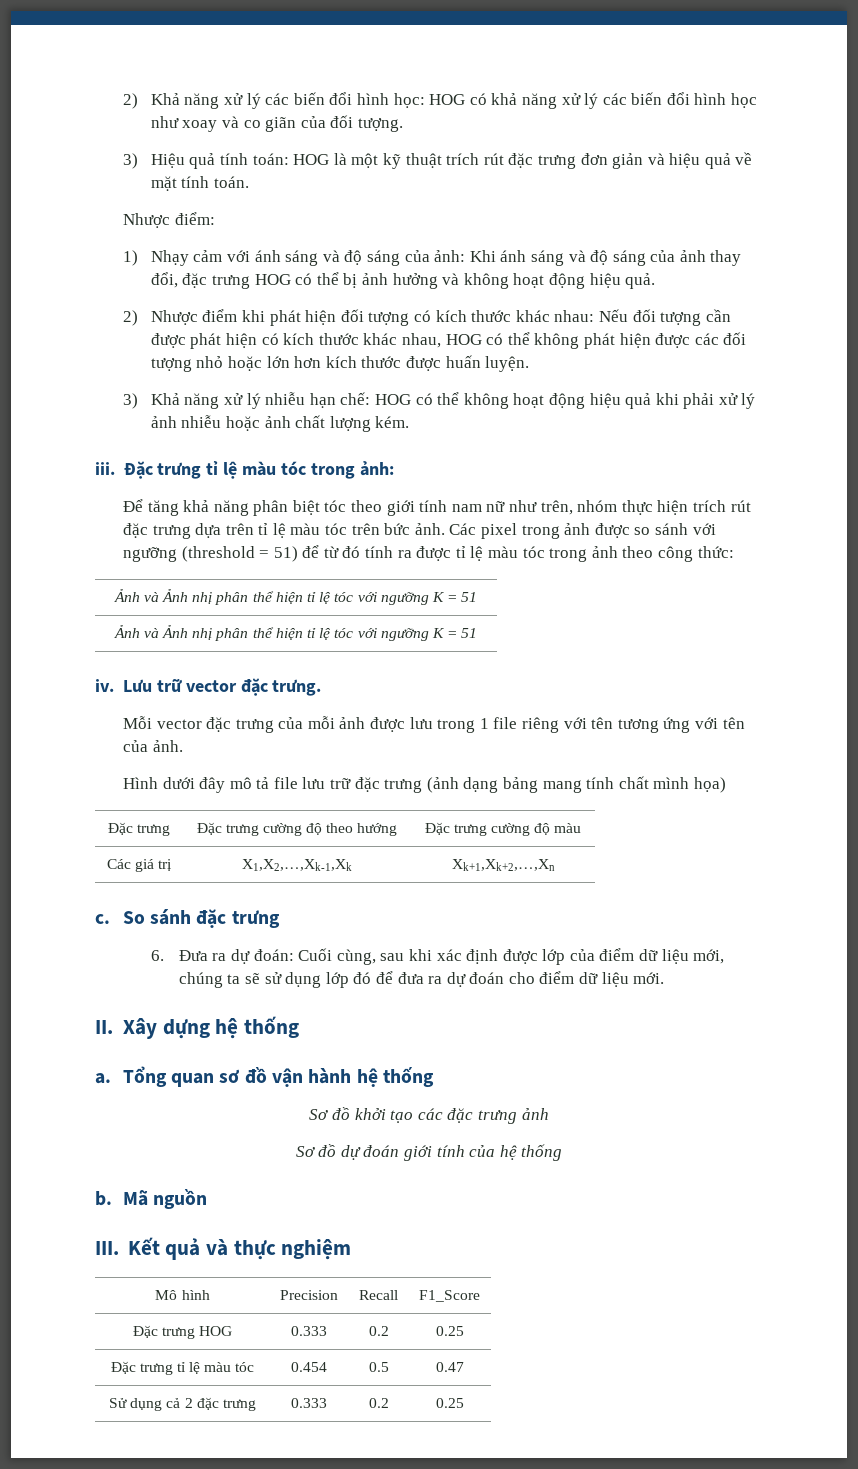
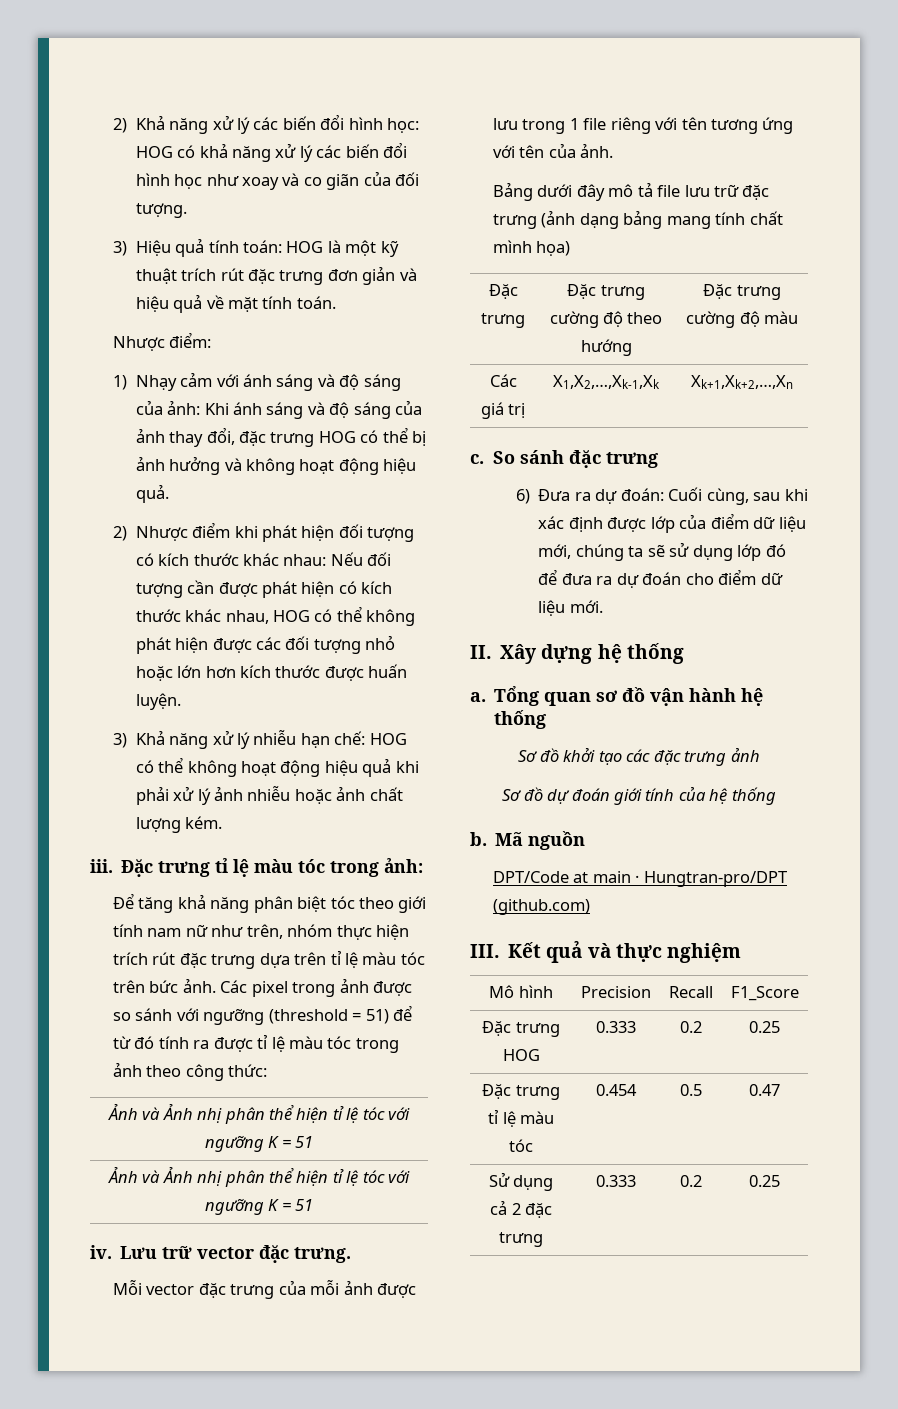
[122,777,158,789] Hình -> [492,182,533,201] Bảng
[150,950,164,961] 6. -> [515,489,530,504] 6)
(208, 1199) none -> [492,871,787,887] [492,899,590,915] // DPT/Code at main · Hungtran-pro/DPT (github.com)

